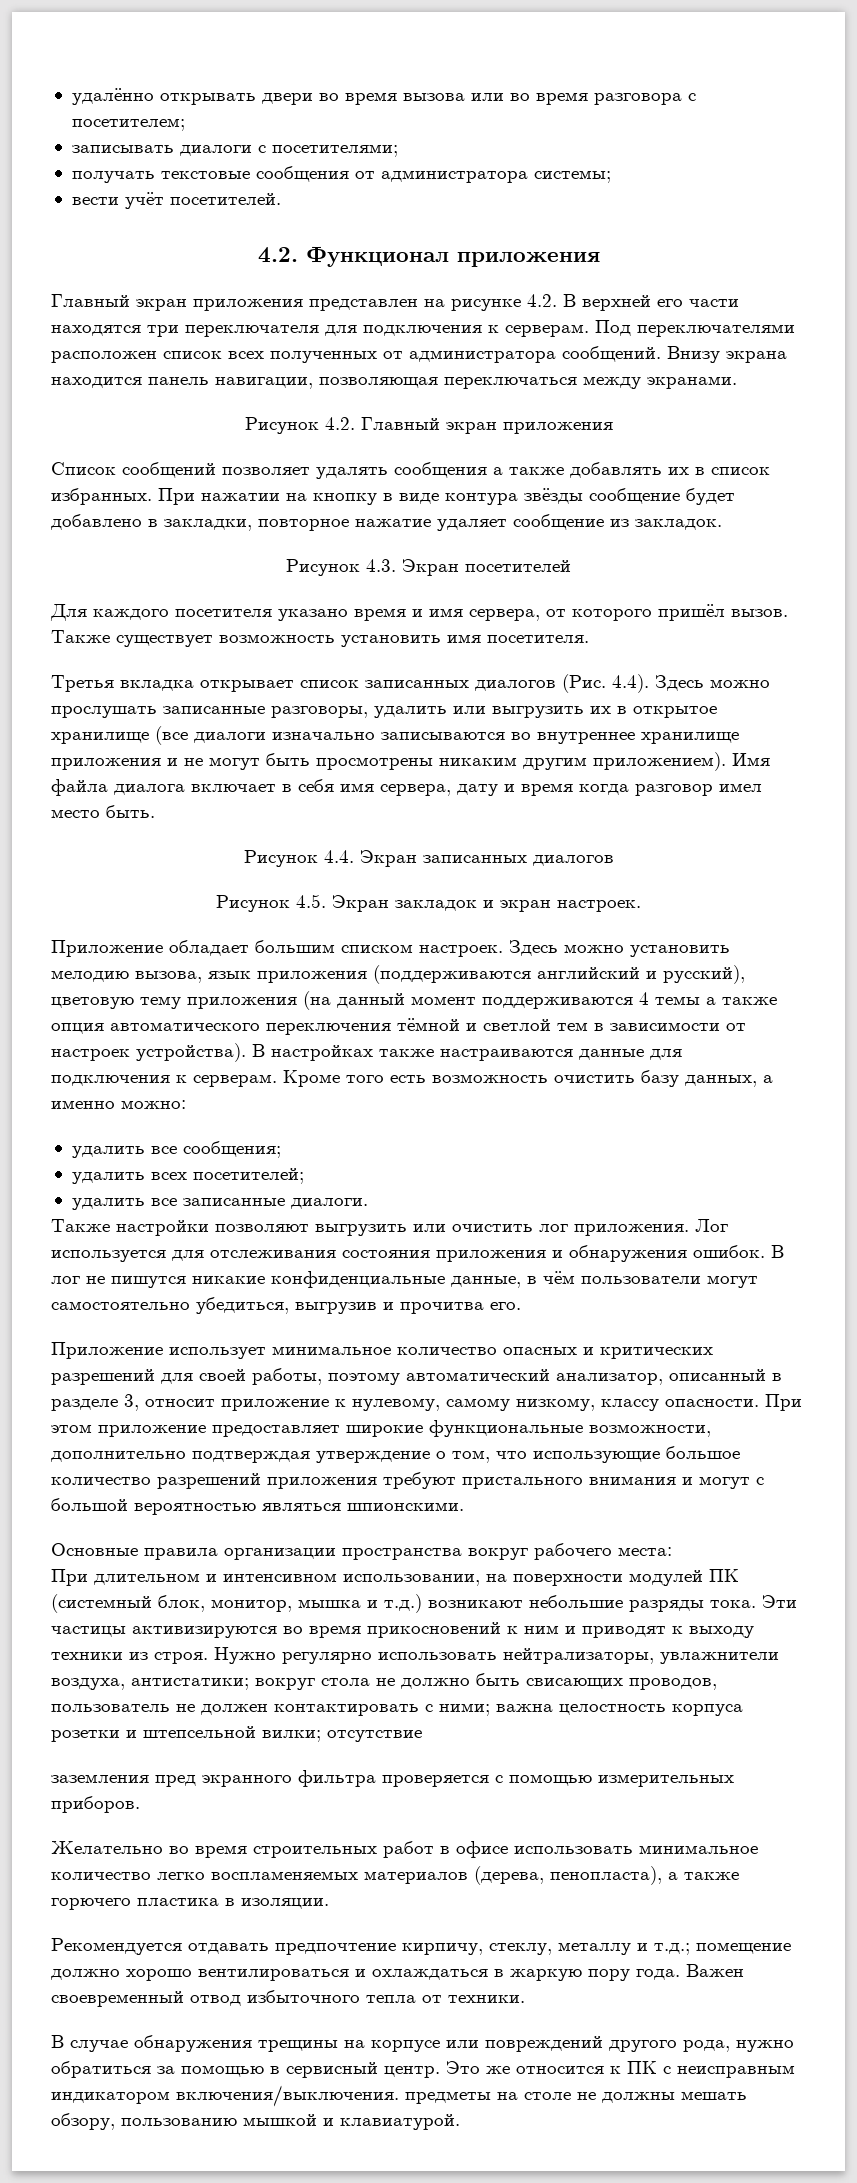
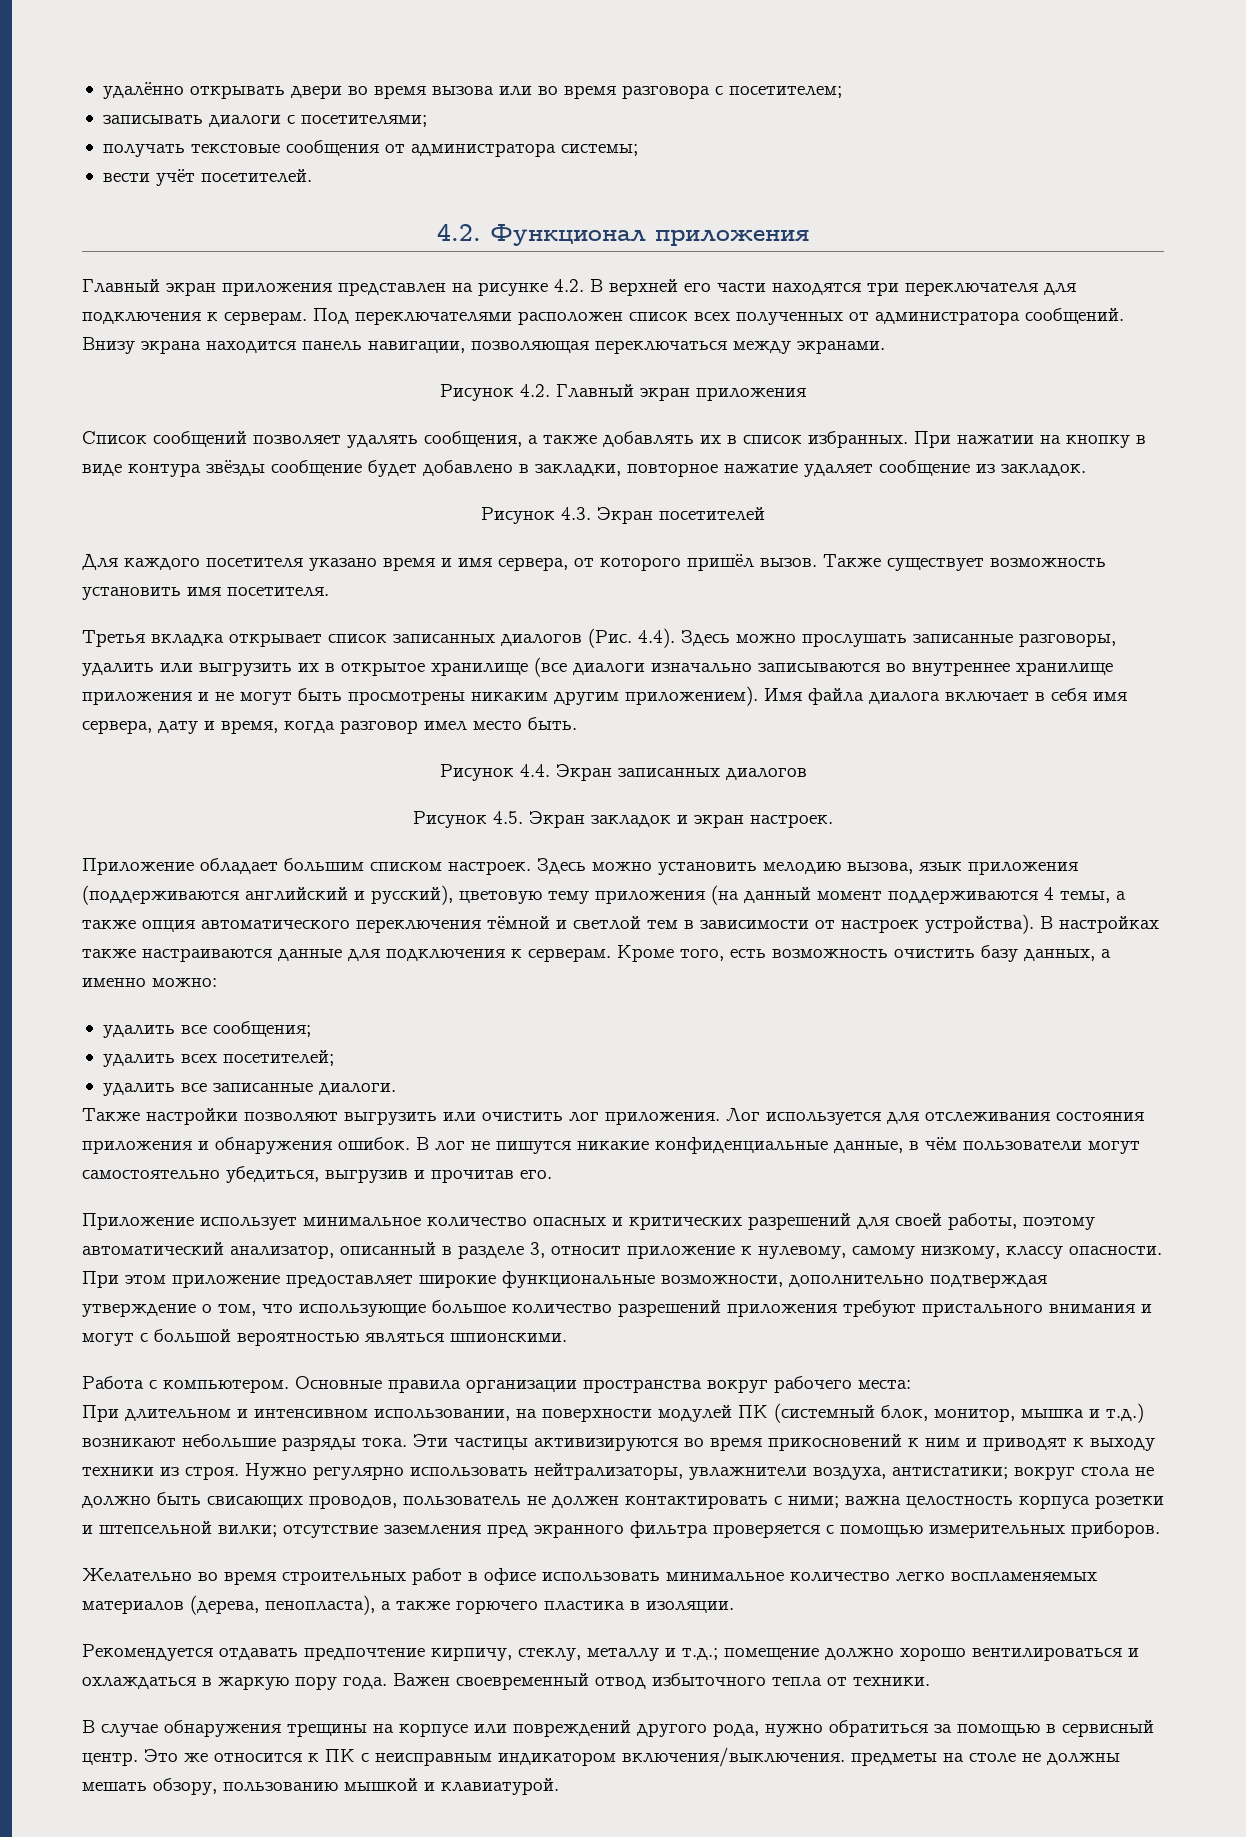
[394,462,487,478] сообщения -> [424,431,522,447] сообщения,
[521,783,573,796] время -> [221,720,278,734] время,
[655,996,700,1005] темы -> [1060,891,1110,903] темы,
[346,1075,384,1083] того -> [680,949,724,961] того,
[400,1302,484,1314] прочитва -> [431,1169,514,1183] прочитав
(464, 1506) none -> [82,1376,289,1393] Работа с компьютером.
(422, 1736) // -> (378, 1531) none

